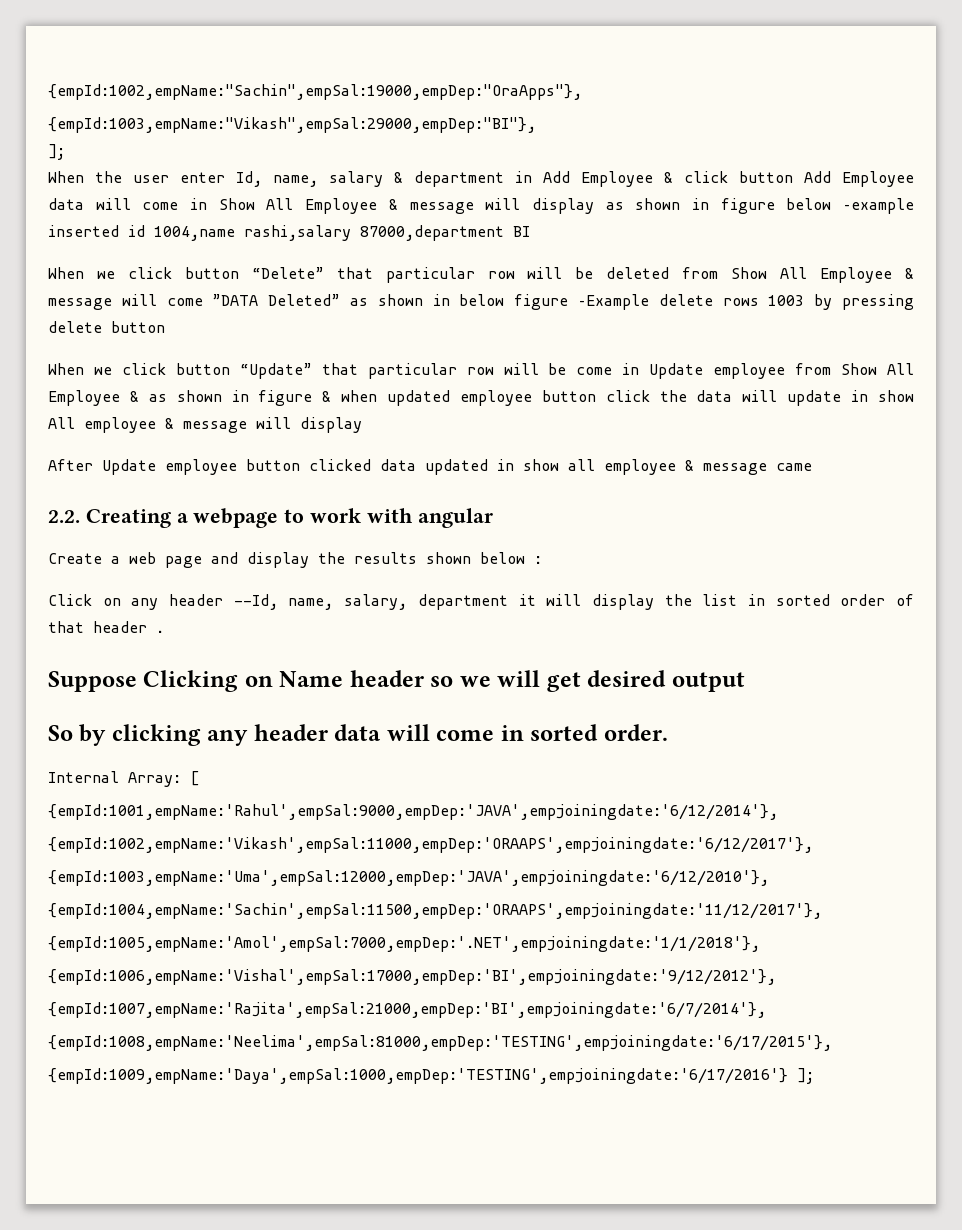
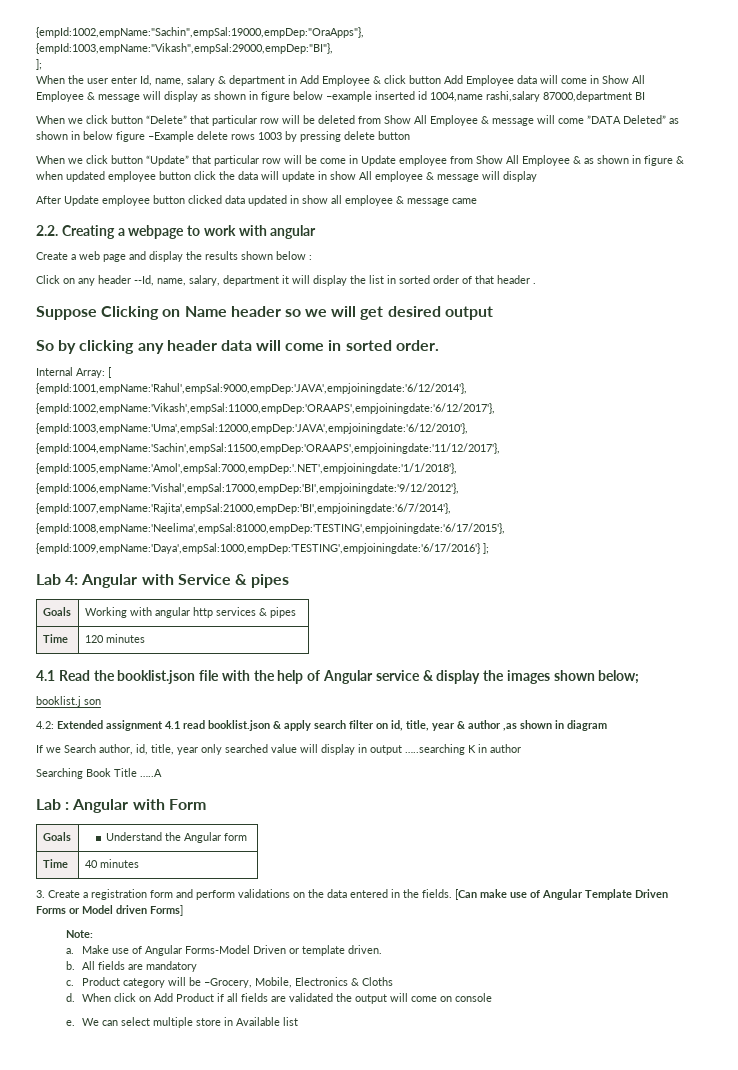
(814, 1076) none -> [36,574,290,588] [42,607,71,616] [84,607,296,618] [42,634,68,643] [84,634,145,643] [36,670,640,684] [36,696,101,707] [36,720,607,731] [36,744,521,755] [36,768,162,779] [36,799,206,813] [42,832,71,841] [105,832,247,843] [42,859,68,868] [84,859,139,868] [36,889,668,900] [36,905,183,916] [66,930,94,938] [66,945,382,956] [66,961,197,972] [66,977,393,988] [66,993,492,1004] [66,1017,298,1028] // Lab 4: Angular with Service & pipes // Goals | Working with angular http services & pipes // Time | 120 minutes // 4.1 Read the booklist.json file with the help of Angular service & display the images shown below; // booklist.j son // 4.2: Extended assignment 4.1 read booklist.json & apply search filter on id, title, year & author ,as shown in diagram // If we Search author, id, title, year only searched value will display in output …..searching K in author // Searching Book Title …..A // Lab : Angular with Form // Goals | Understand the Angular form // Time | 40 minutes // 3. Create a registration form and perform validations on the data entered in the fields. [Can make use of Angular Template Driven Forms or Model driven Forms] // Note: // a. Make use of Angular Forms-Model Driven or template driven. // b. All fields are mandatory // c. Product category will be –Grocery, Mobile, Electronics & Cloths // d. When click on Add Product if all fields are validated the output will come on console // e. We can select multiple store in Available list

